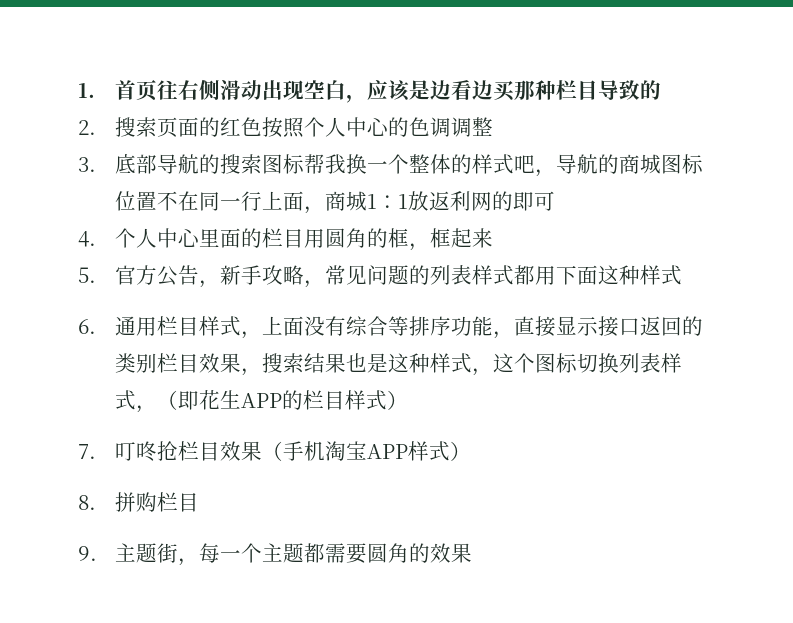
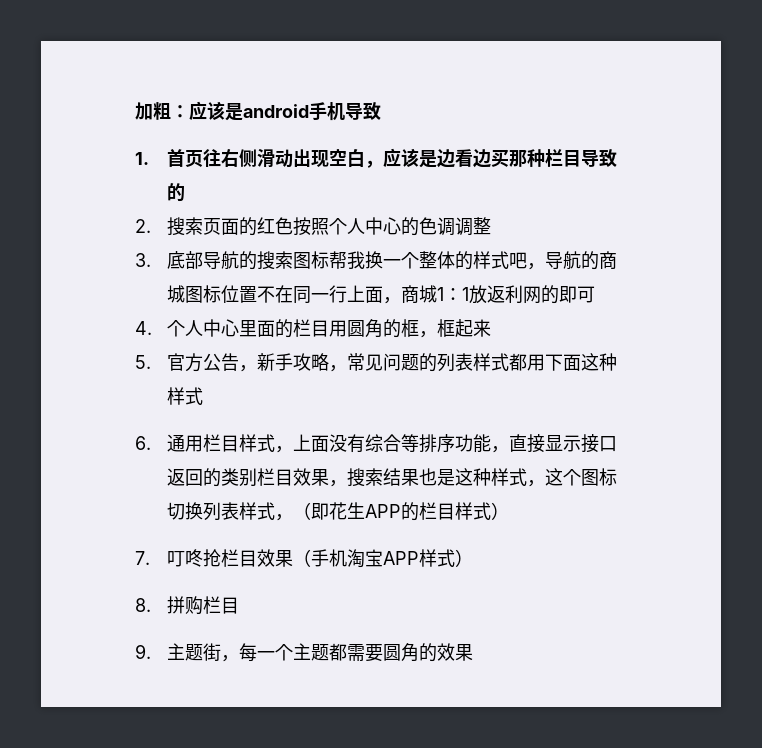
(78, 90) none -> [135,101,381,121] 加粗：应该是android手机导致 //

